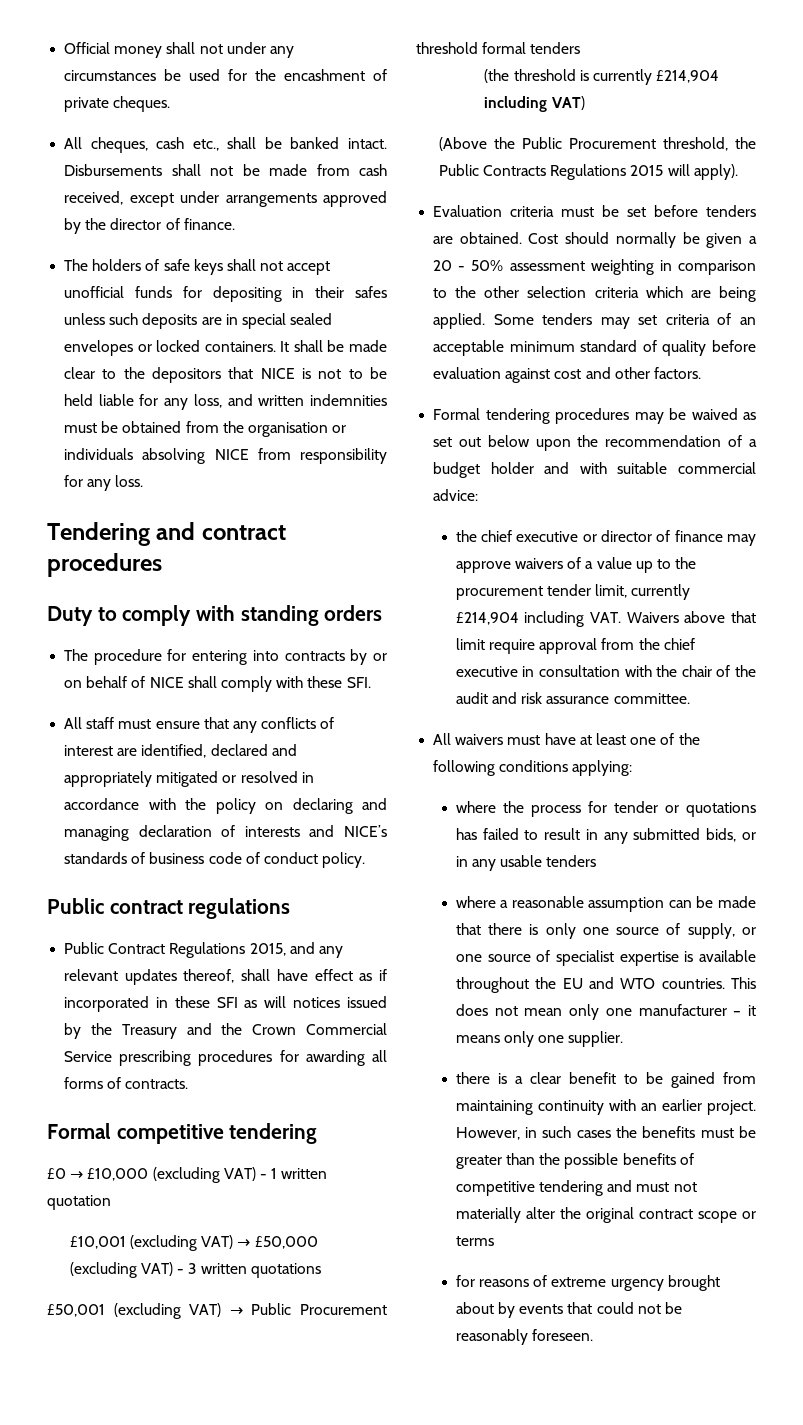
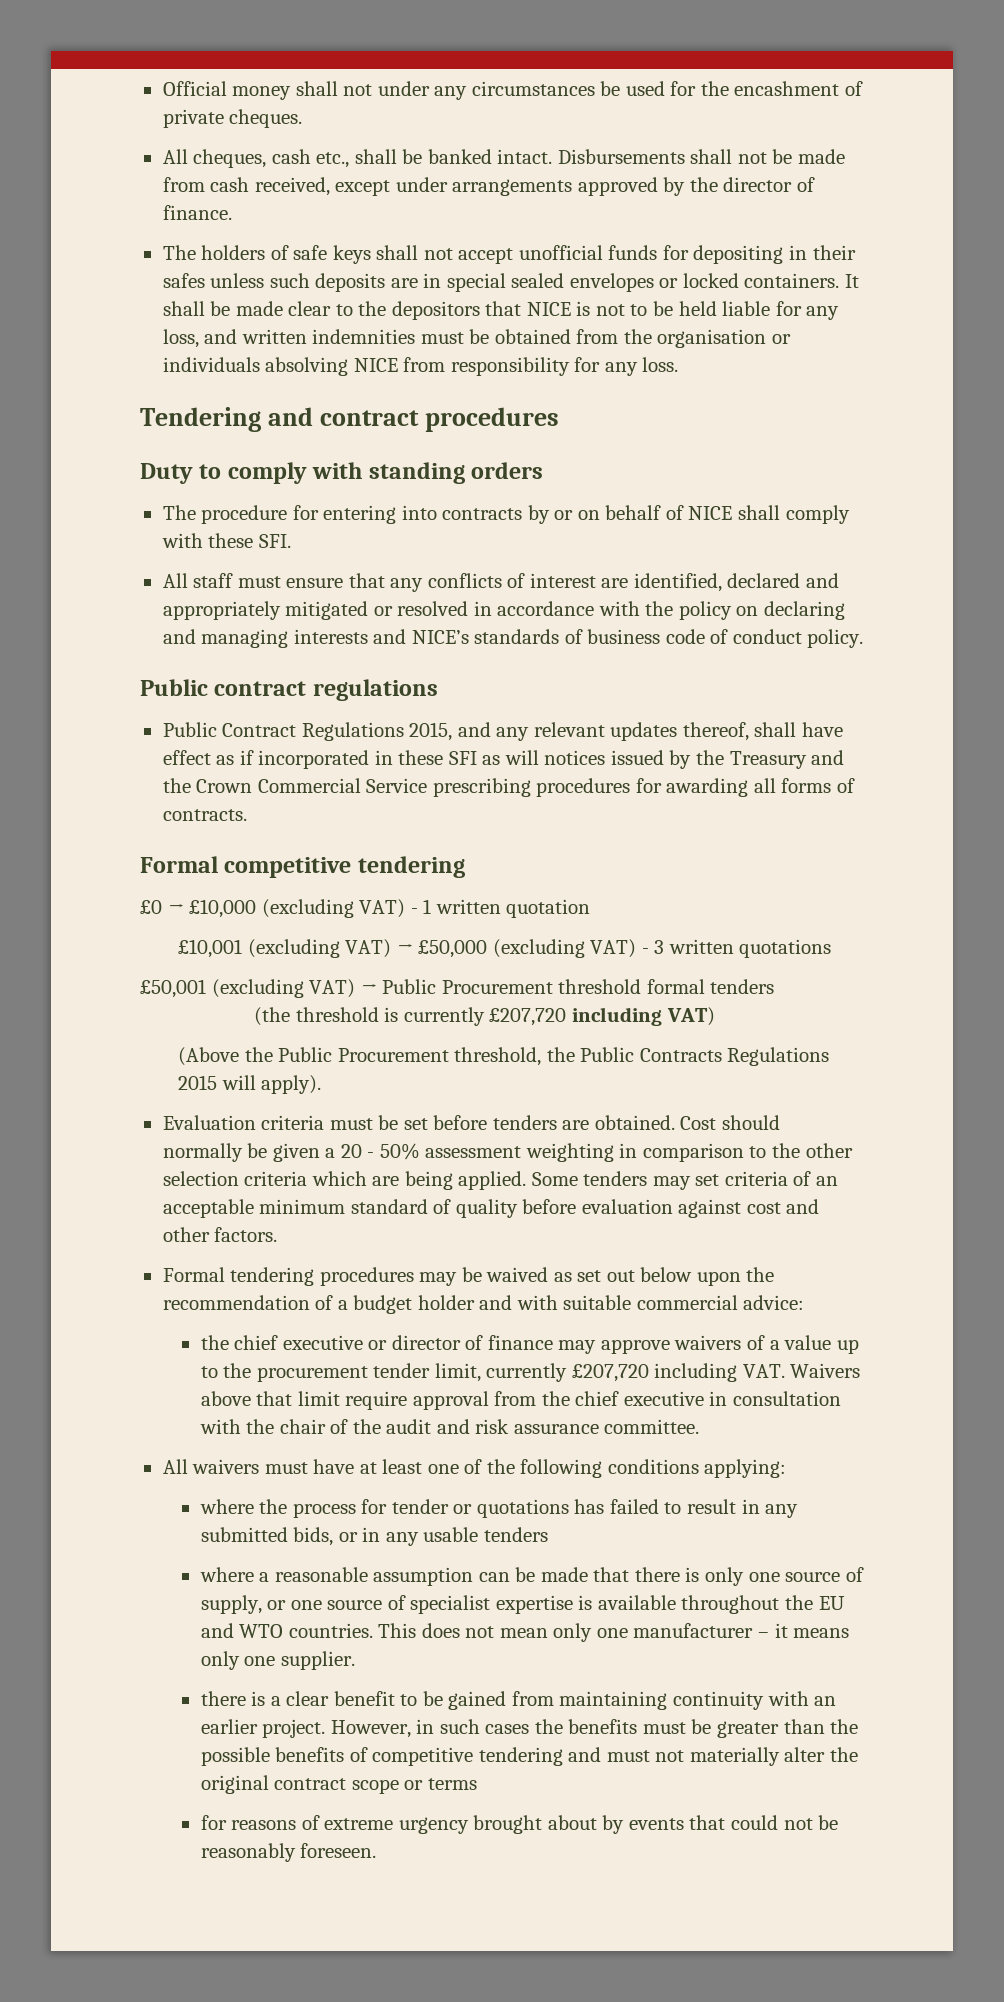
[138,825,236,837] declaration of -> (289, 638) none
[656,70,720,83] £214,904 -> [489,1008,567,1026] £207,720
[455,612,519,625] £214,904 -> [571,1364,649,1382] £207,720

